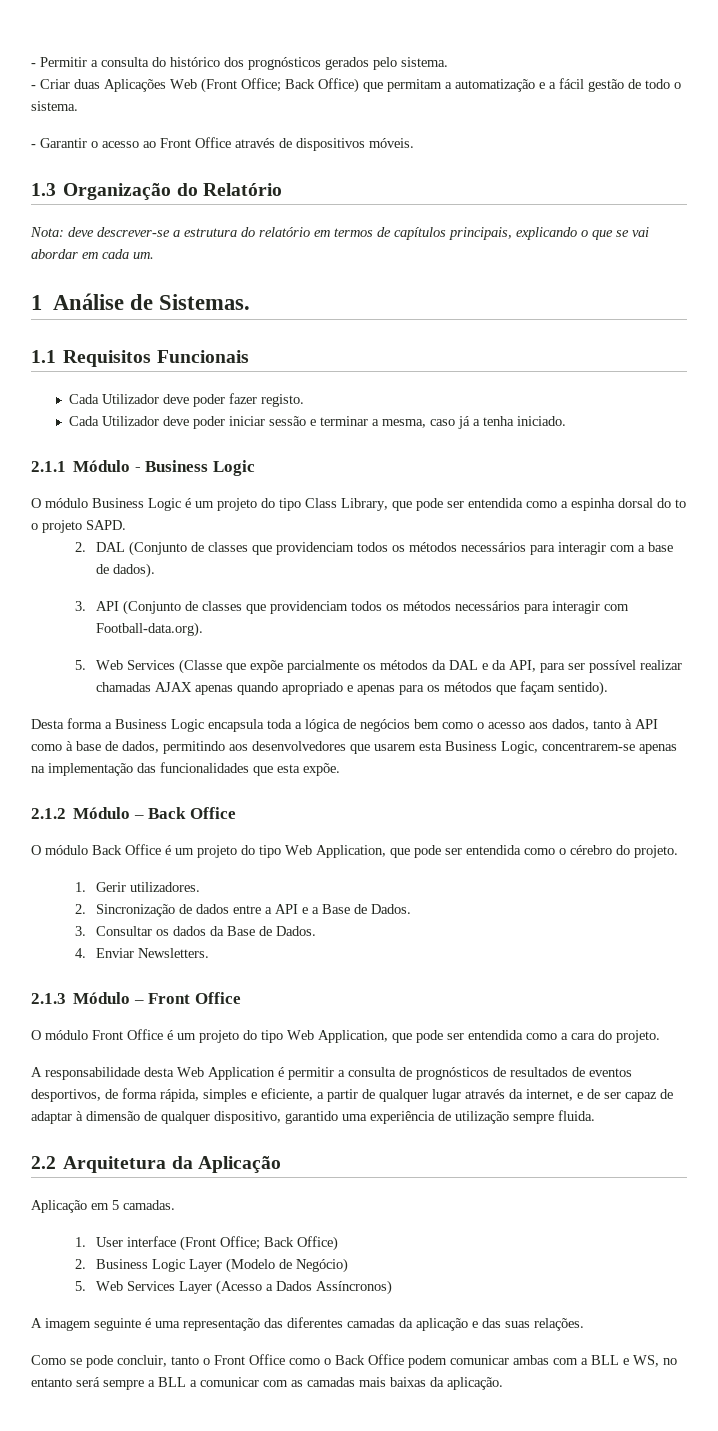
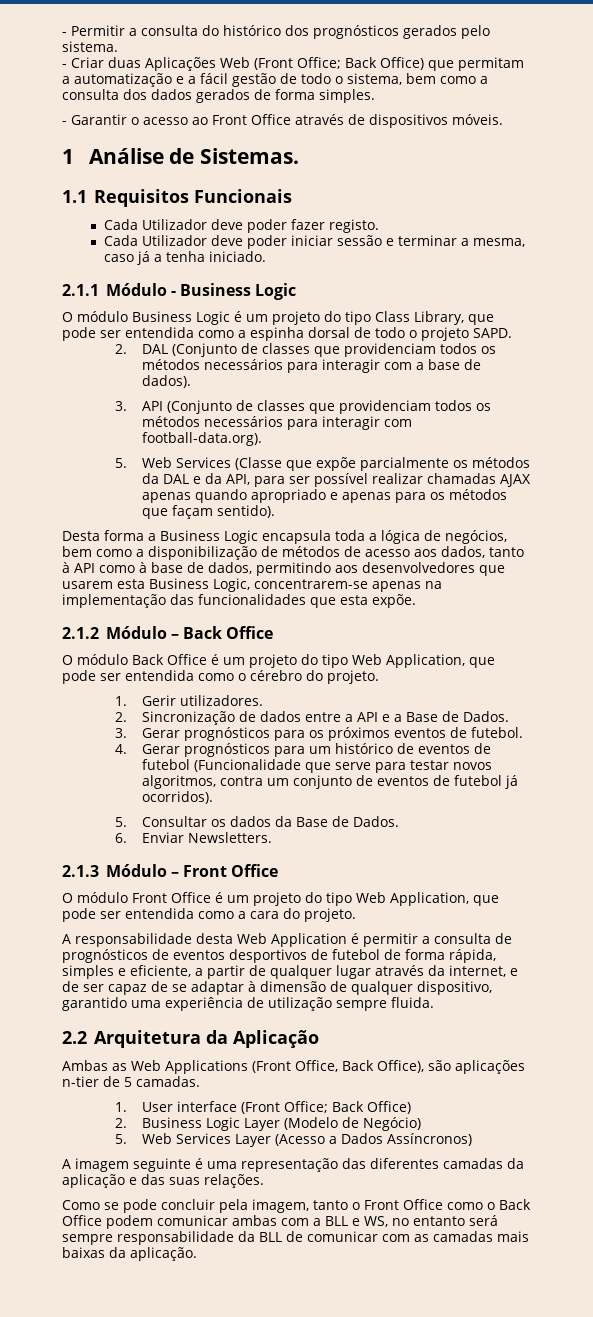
[31,101,78,111] sistema. -> [347,73,488,85] [62,89,375,103] sistema, bem como a consulta dos dados gerados de forma simples.
[31,183,282,200] [30,227,649,240] [31,249,154,259] // 1.3 Organização do Relatório // Nota: deve descrever-se a estrutura do relatório em termos de capítulos principais, explicando o que se vai abordar em cada um. -> (503, 119) none
[657,498,686,508] do to -> [354,327,405,338] de todo
[96,622,204,637] Football-data.org). -> [142,432,263,446] football-data.org).
[360,719,484,732] negócios bem como o -> [445,530,507,544] [62,546,361,560] negócios, bem como a disponibilização de métodos de
(86, 931) none -> [142,727,524,741] [115,743,492,757] [142,759,493,773] [142,775,519,789] [142,791,214,804] [115,817,128,827] Gerar prognósticos para os próximos eventos de futebol. // 4. Gerar prognósticos para um histórico de eventos de futebol (Funcionalidade que serve para testar novos algoritmos, contra um conjunto de eventos de futebol já ocorridos). // 5.
[74,948,86,958] 4. -> [115,833,128,843] 6.
[510,1067,632,1077] [31,1089,101,1102] resultados de eventos desportivos, -> [173,949,380,963] eventos desportivos de futebol
(673, 1094) none -> [172,984,187,992] se
[31,1200,109,1213] Aplicação em -> [62,1060,525,1074] [62,1076,120,1087] Ambas as Web Applications (Front Office, Back Office), são aplicações n-tier de
[117,1355,167,1367] concluir, -> [161,1199,309,1213] concluir pela imagem,
[148,1377,197,1387] a BLL a -> [117,1231,303,1245] responsabilidade da BLL de

